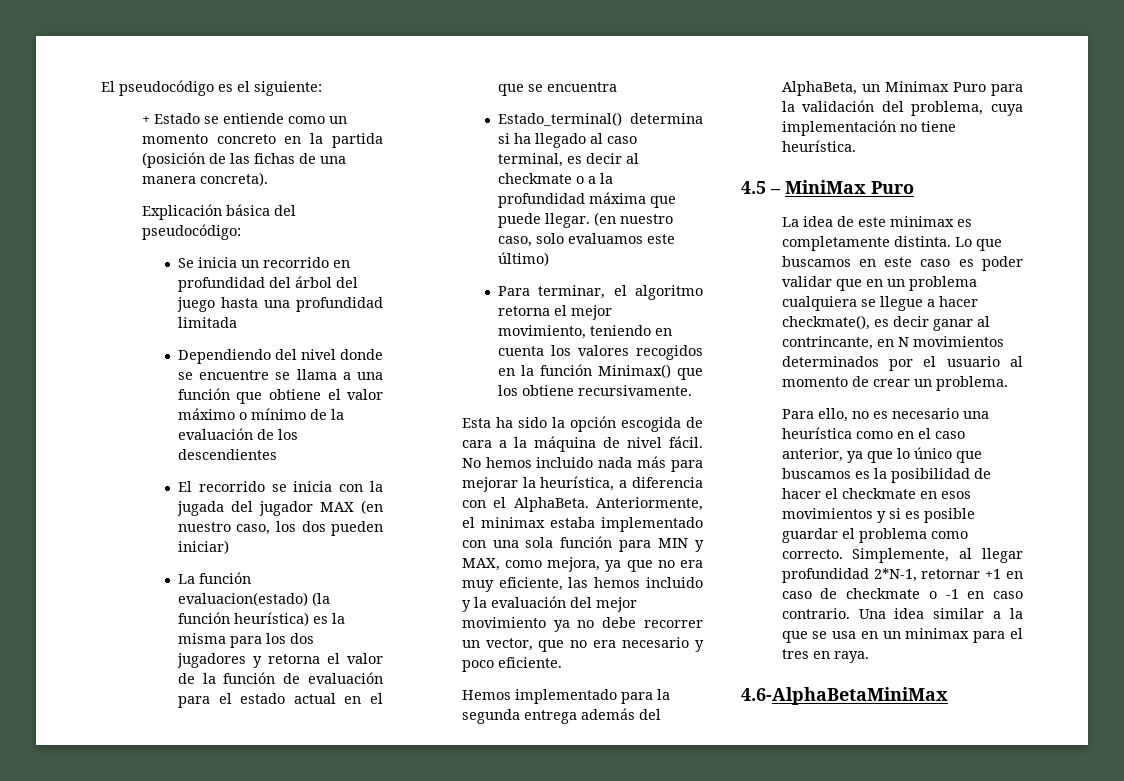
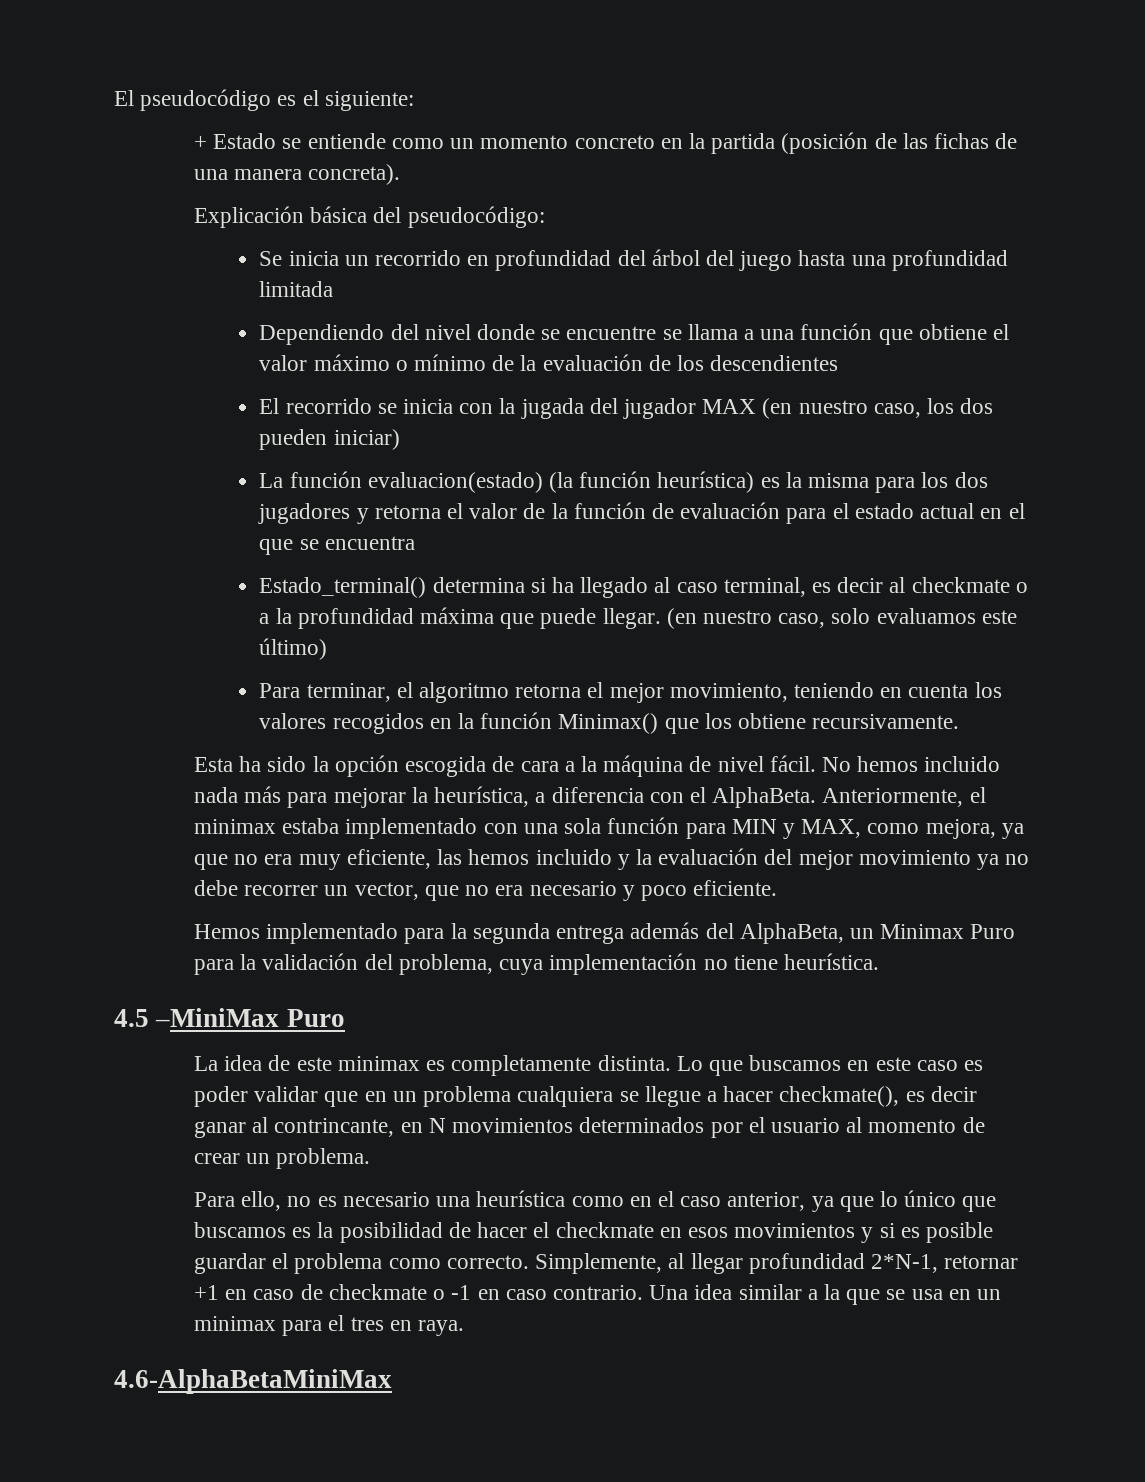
[770,180,866,194] – MiniMax -> [155,1008,280,1027] –MiniMax

